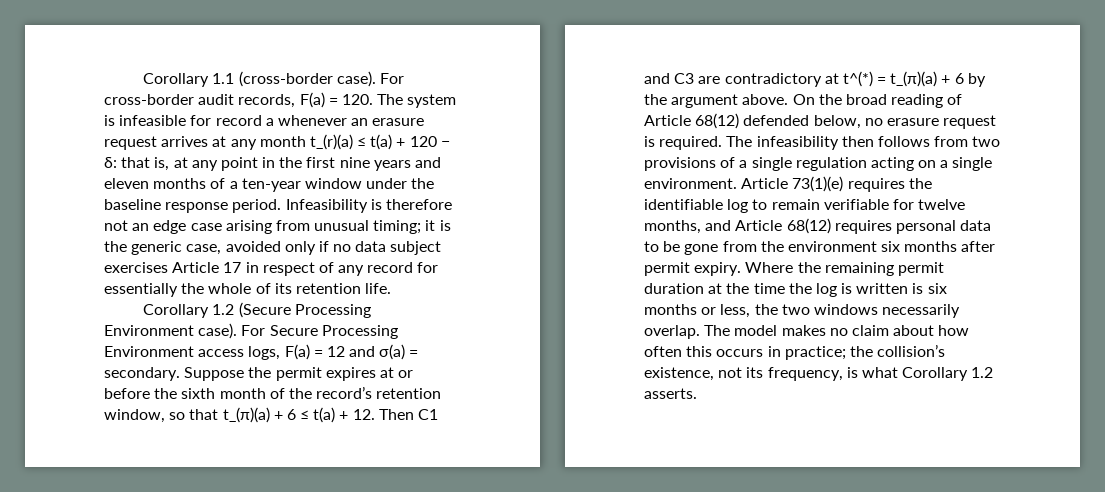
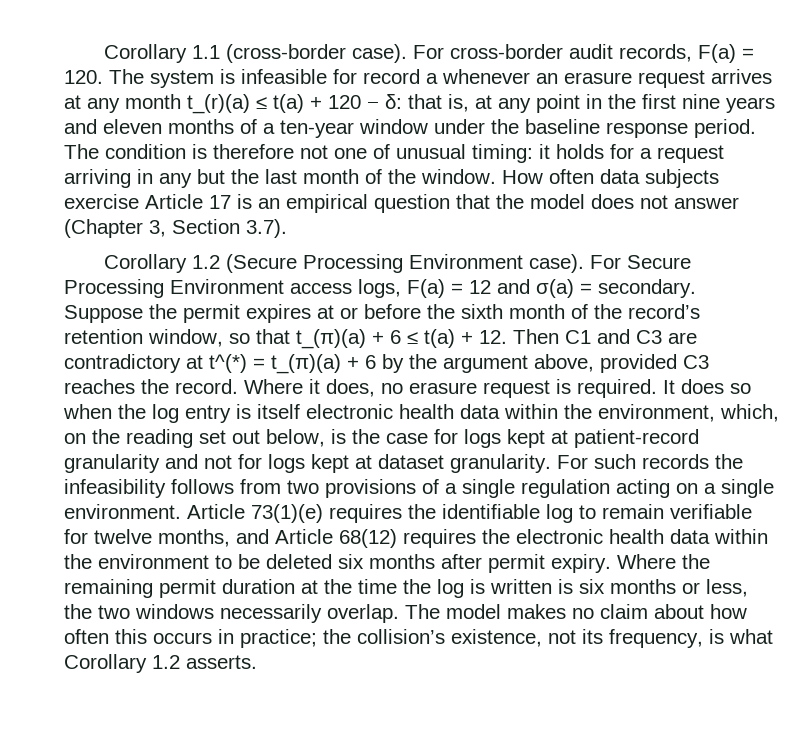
[285,199,368,213] Infeasibility -> [64,144,186,159] The condition
[132,220,451,234] [104,241,442,255] [104,262,439,276] [104,283,392,297] an edge case arising from unusual timing; it is the generic case, avoided only if no data subject exercises Article 17 in respect of any record for essentially the whole of its retention life. -> [334,144,724,163] [64,169,719,188] [64,194,739,213] [64,219,287,238] one of unusual timing: it holds for a request arriving in any but the last month of the window. How often data subjects exercise Article 17 is an empirical question that the model does not answer (Chapter 3, Section 3.7).
[742,94,963,108] [644,113,861,129] above. On the broad reading of Article 68(12) defended below, -> [534,354,709,373] [64,379,375,397] above, provided C3 reaches the record. Where it does,
[726,136,874,150] The infeasibility then -> [663,379,751,394] [63,404,779,423] [64,429,699,448] [64,454,743,473] [64,479,166,498] It does so when the log entry is itself electronic health data within the environment, which, on the reading set out below, is the case for logs kept at patient-record granularity and not for logs kept at dataset granularity. For such records the infeasibility
[895,220,992,234] [644,241,877,255] personal data to be gone from the environment -> [482,529,768,544] [64,554,332,569] the electronic health data within the environment to be deleted

